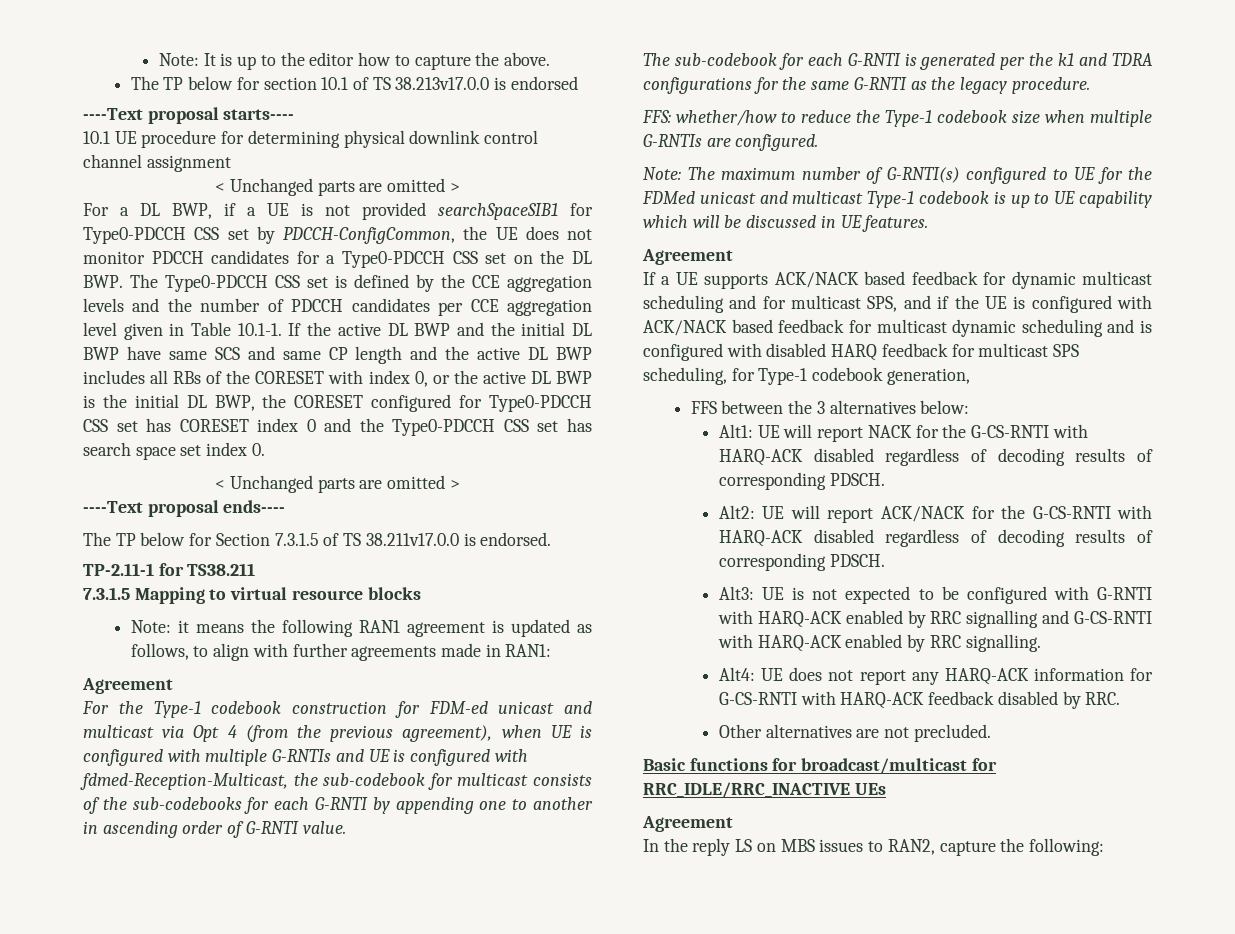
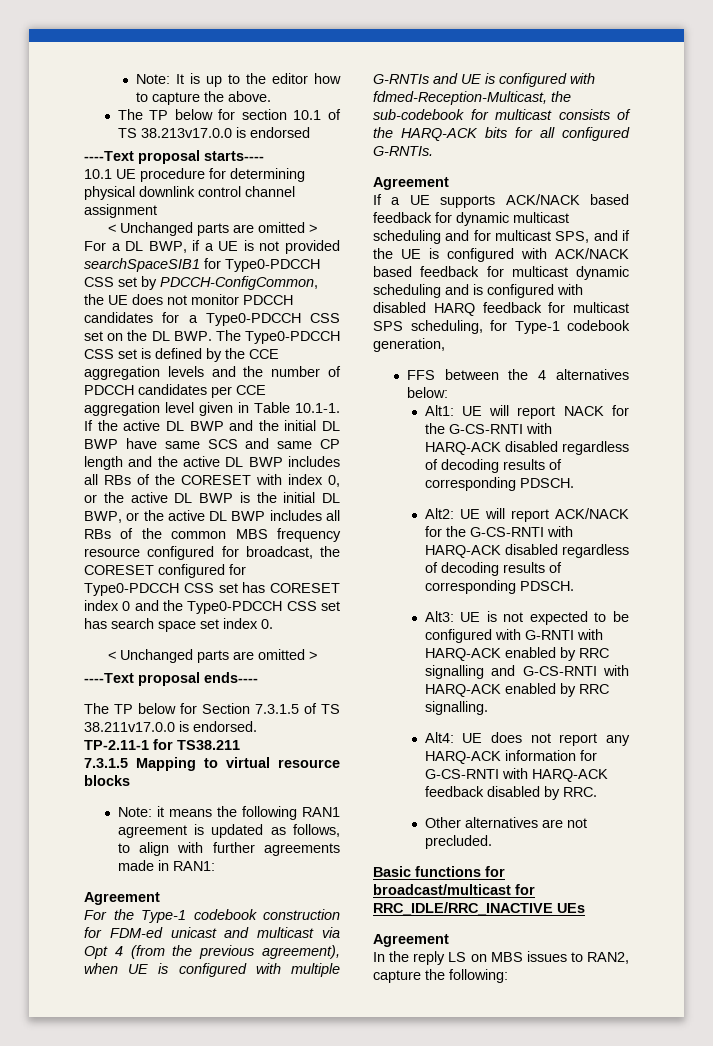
(255, 403) none -> [126,510,340,521] [84,528,341,542] [84,546,313,560] or the active DL BWP includes all RBs of the common MBS frequency resource configured for broadcast,
[132,797,593,814] [83,821,346,838] [643,53,1154,70] [643,77,1090,94] [642,110,1152,127] [643,134,819,151] [643,167,1152,184] [642,191,1152,208] [643,215,929,232] sub-codebooks for each G-RNTI by appending one to another in ascending order of G-RNTI value. // The sub-codebook for each G-RNTI is generated per the k1 and TDRA configurations for the same G-RNTI as the legacy procedure. // FFS: whether/how to reduce the Type-1 codebook size when multiple G-RNTIs are configured. // Note: The maximum number of G-RNTI(s) configured to UE for the FDMed unicast and multicast Type-1 codebook is up to UE capability which will be discussed in UE features. -> [401,127,630,141] [373,146,433,156] HARQ-ACK bits for all configured G-RNTIs.
[816,401,825,414] 3 -> [538,370,547,380] 4

